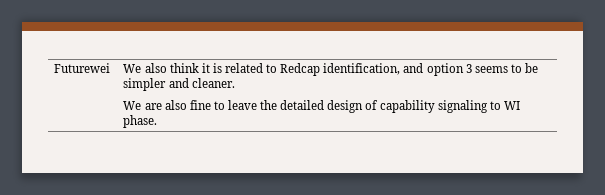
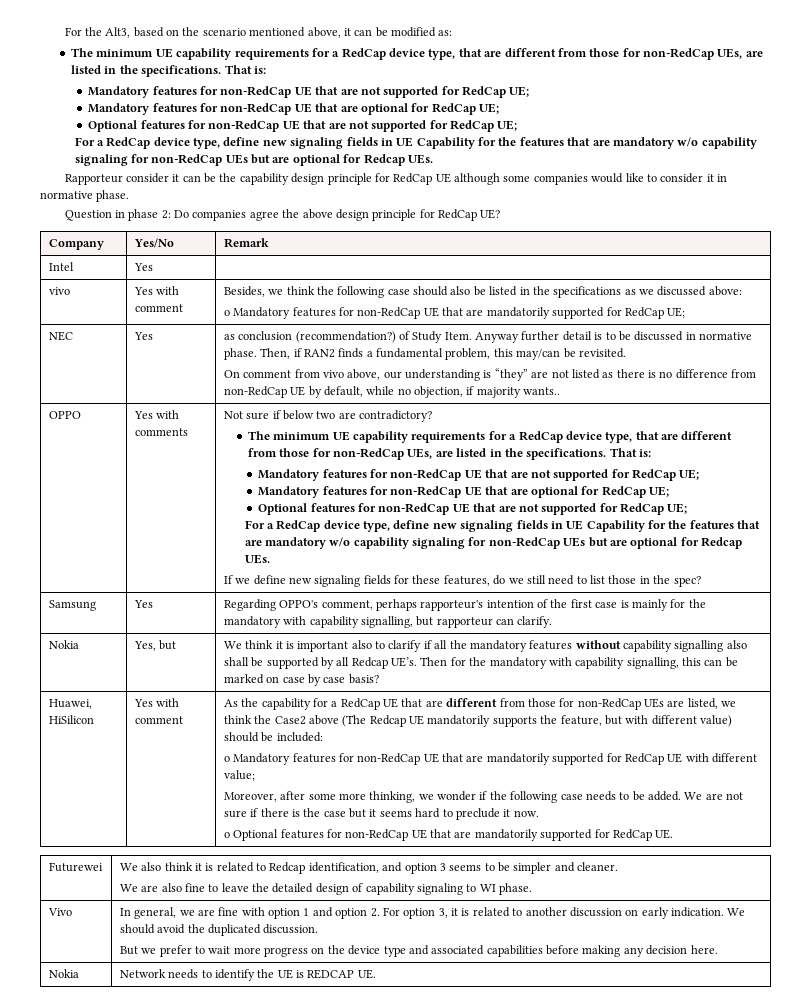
(54, 68) none -> [64,27,453,38] [71,48,763,60] [71,65,266,77] [88,86,530,98] [88,103,500,115] [88,120,518,132] [74,137,757,149] [74,154,433,166] [64,173,728,185] [40,190,130,202] [64,209,501,221] [48,239,104,250] [133,238,174,248] [223,238,269,248] [48,262,74,271] [133,263,153,271] [48,287,70,295] [133,286,180,295] [134,304,183,312] [223,286,742,298] [223,307,686,319] [48,331,73,341] [133,332,153,340] [223,331,753,343] [223,348,626,360] [223,368,757,381] [223,386,561,398] [48,411,81,419] [133,410,180,419] [134,428,188,436] [223,410,433,422] [247,431,733,443] [247,448,652,460] [258,469,700,481] [258,486,670,498] [258,503,688,515] [244,520,761,532] [244,537,743,549] [244,554,270,564] [223,575,701,587] [48,600,96,611] [133,600,153,608] [223,599,706,611] [223,616,553,628] [48,640,79,649] [133,640,177,651] [223,640,747,652] [223,657,738,669] [223,674,379,686] [48,699,92,709] [48,715,94,724] [133,698,180,707] [134,716,183,724] [223,698,737,710] [223,715,733,727] [223,732,323,742] [223,753,758,765] [223,770,255,781] [223,791,744,803] [223,808,539,820] [223,829,674,841] For the Alt3, based on the scenario mentioned above, it can be modified as: // The minimum UE capability requirements for a RedCap device type, that are different from those for non-RedCap UEs, are listed in the specifications. That is: // Mandatory features for non-RedCap UE that are not supported for RedCap UE; // Mandatory features for non-RedCap UE that are optional for RedCap UE; // Optional features for non-RedCap UE that are not supported for RedCap UE; // For a RedCap device type, define new signaling fields in UE Capability for the features that are mandatory w/o capability signaling for non-RedCap UEs but are optional for Redcap UEs. // Rapporteur consider it can be the capability design principle for RedCap UE although some companies would like to consider it in normative phase. // Question in phase 2: Do companies agree the above design principle for RedCap UE? // Company | Yes/No | Remark // Intel | Yes | // vivo | Yes with comment | Besides, we think the following case should also be listed in the specifications as we discussed above: // o Mandatory features for non-RedCap UE that are mandatorily supported for RedCap UE; // NEC | Yes | as conclusion (recommendation?) of Study Item. Anyway further detail is to be discussed in normative phase. Then, if RAN2 finds a fundamental problem, this may/can be revisited. // On comment from vivo above, our understanding is “they” are not listed as there is no difference from non-RedCap UE by default, while no objection, if majority wants.. // OPPO | Yes with comments | Not sure if below two are contradictory? // The minimum UE capability requirements for a RedCap device type, that are different from those for non-RedCap UEs, are listed in the specifications. That is: // Mandatory features for non-RedCap UE that are not supported for RedCap UE; // Mandatory features for non-RedCap UE that are optional for RedCap UE; // Optional features for non-RedCap UE that are not supported for RedCap UE; // For a RedCap device type, define new signaling fields in UE Capability for the features that are mandatory w/o capability signaling for non-RedCap UEs but are optional for Redcap UEs. // If we define new signaling fields for these features, do we still need to list those in the spec? // Samsung | Yes | Regarding OPPO's comment, perhaps rapporteur's intention of the first case is mainly for the mandatory with capability signalling, but rapporteur can clarify. // Nokia | Yes, but | We think it is important also to clarify if all the mandatory features without capability signalling also shall be supported by all Redcap UE’s. Then for the mandatory with capability signalling, this can be marked on case by case basis? // Huawei, HiSilicon | Yes with comment | As the capability for a RedCap UE that are different from those for non-RedCap UEs are listed, we think the Case2 above (The Redcap UE mandatorily supports the feature, but with different value) should be included: // o Mandatory features for non-RedCap UE that are mandatorily supported for RedCap UE with different value; // Moreover, after some more thinking, we wonder if the following case needs to be added. We are not sure if there is the case but it seems hard to preclude it now. // o Optional features for non-RedCap UE that are mandatorily supported for RedCap UE. //
(158, 121) none -> [47,908,72,916] [119,907,746,919] [119,924,319,936] [119,945,718,957] [48,969,79,978] [119,969,376,981] // Vivo | In general, we are fine with option 1 and option 2. For option 3, it is related to another discussion on early indication. We should avoid the duplicated discussion. // But we prefer to wait more progress on the device type and associated capabilities before making any decision here. // Nokia | Network needs to identify the UE is REDCAP UE.

